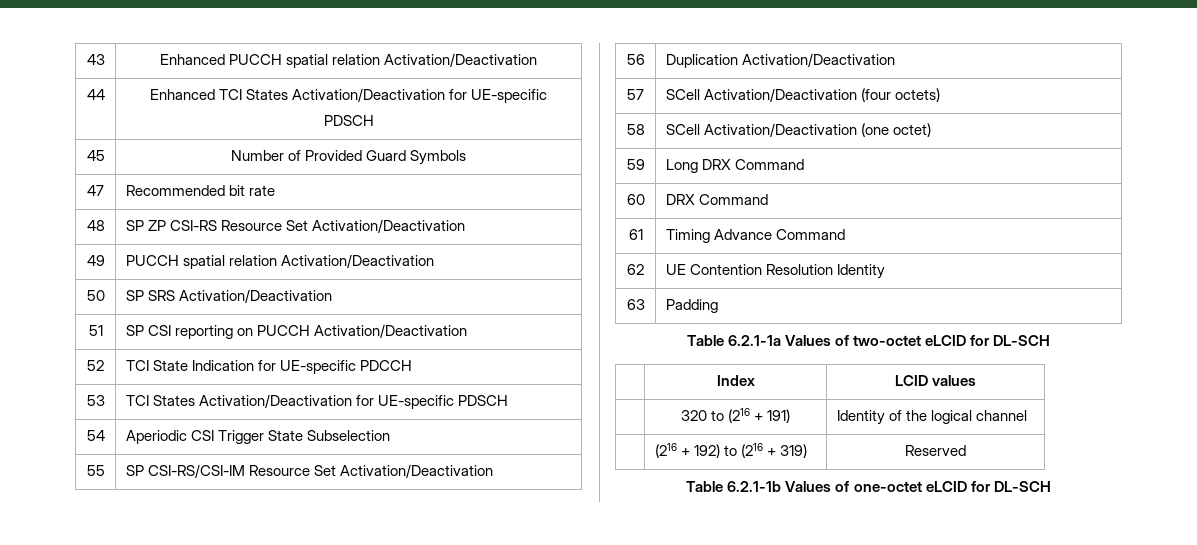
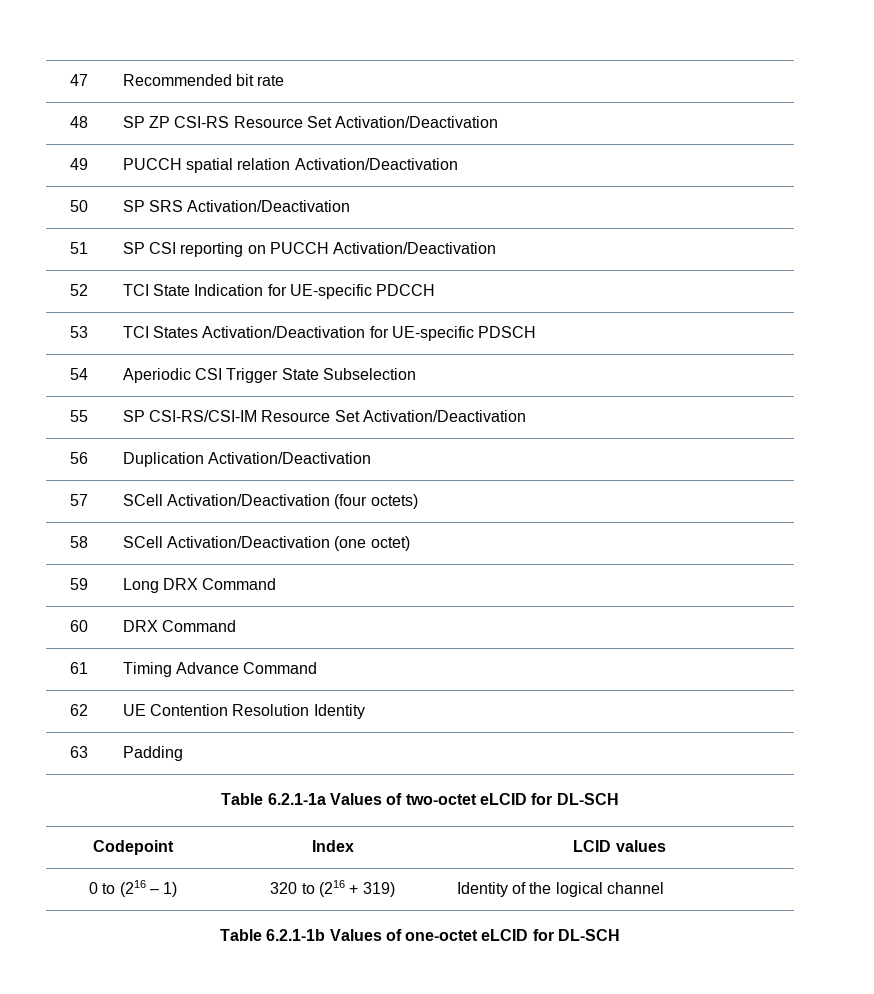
[86,54,105,65] [159,53,538,68] [86,89,105,100] [149,88,548,103] [323,115,374,126] [86,150,105,161] [230,150,467,165] 43 | Enhanced PUCCH spatial relation Activation/Deactivation // 44 | Enhanced TCI States Activation/Deactivation for UE-specific PDSCH // 45 | Number of Provided Guard Symbols // -> (70, 80) none
(1051, 340) none -> [93,840,174,855] Codepoint
(977, 380) none -> [88,880,178,897] 0 to (216 – 1)
[767,409,791,423] 191) -> [362,882,395,897] 319)
[654,443,808,458] [905,445,966,456] // | (216 + 192) to (216 + 319) | Reserved -> (664, 888) none

